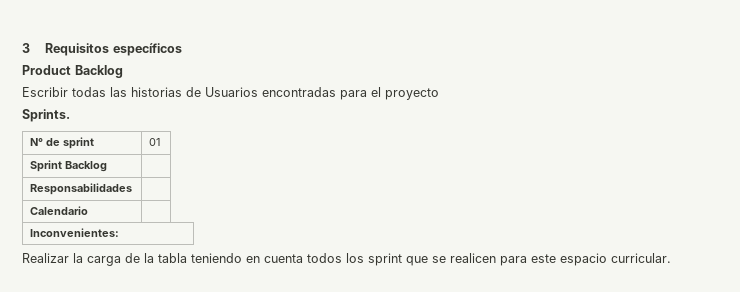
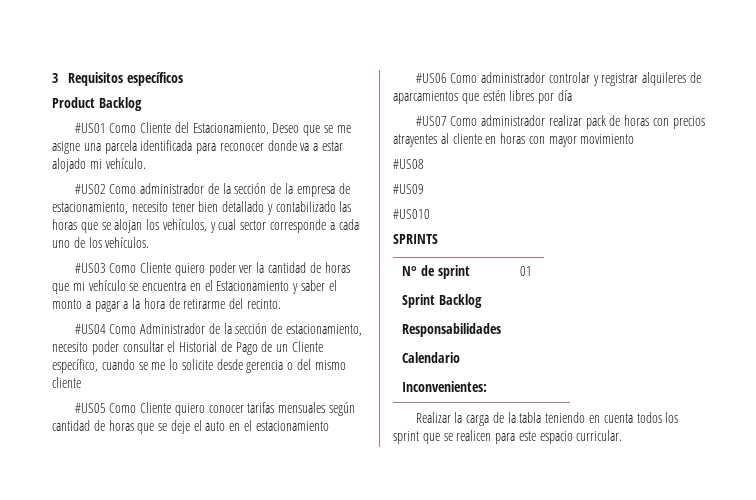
[22,87,439,100] [22,109,70,122] Escribir todas las historias de Usuarios encontradas para el proyecto // Sprints. -> [74,122,351,136] [52,140,344,154] [52,158,146,172] [74,183,350,197] [52,201,352,215] [52,219,359,233] [52,237,150,248] [74,262,350,276] [52,280,337,294] [52,298,282,312] [74,323,362,336] [52,341,324,355] [52,359,346,373] [52,377,81,388] [74,402,355,416] [52,420,329,434] [415,72,701,86] [393,90,572,104] [415,115,705,129] [393,133,635,147] [393,159,424,169] [393,184,424,194] [393,209,430,219] [393,234,438,244] #US01 Como Cliente del Estacionamiento, Deseo que se me asigne una parcela identificada para reconocer donde va a estar alojado mi vehículo. // #US02 Como administrador de la sección de la empresa de estacionamiento, necesito tener bien detallado y contabilizado las horas que se alojan los vehículos, y cual sector corresponde a cada uno de los vehículos. // #US03 Como Cliente quiero poder ver la cantidad de horas que mi vehículo se encuentra en el Estacionamiento y saber el monto a pagar a la hora de retirarme del recinto. // #US04 Como Administrador de la sección de estacionamiento, necesito poder consultar el Historial de Pago de un Cliente específico, cuando se me lo solicite desde gerencia o del mismo cliente // #US05 Como Cliente quiero conocer tarifas mensuales según cantidad de horas que se deje el auto en el estacionamiento // #US06 Como administrador controlar y registrar alquileres de aparcamientos que estén libres por día // #US07 Como administrador realizar pack de horas con precios atrayentes al cliente en horas con mayor movimiento // #US08 // #US09 // #US010 // SPRINTS

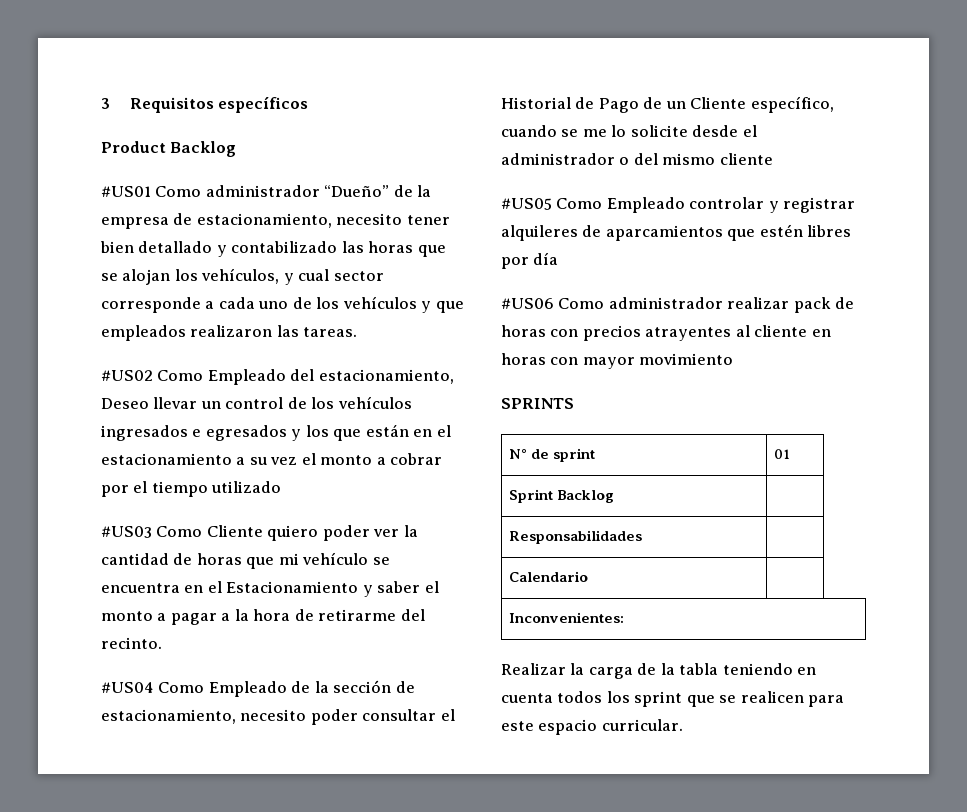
[140,122,351,136] [52,140,344,154] [52,158,146,172] [74,183,267,194] Cliente del Estacionamiento, Deseo que se me asigne una parcela identificada para reconocer donde va a estar alojado mi vehículo. // #US02 Como administrador de la sección -> [205,185,390,197] administrador “Dueño”
[105,237,150,248] vehículos. -> [342,296,464,313] [101,325,358,341] [101,369,454,385] [101,396,412,409] [101,424,451,441] [101,453,443,465] [101,481,282,497] vehículos y que empleados realizaron las tareas. // #US02 Como Empleado del estacionamiento, Deseo llevar un control de los vehículos ingresados e egresados y los que están en el estacionamiento a su vez el monto a cobrar por el tiempo utilizado
[140,323,206,334] Administrador -> [208,681,287,697] Empleado
[246,360,284,373] gerencia -> [742,125,757,137] [501,153,615,165] el administrador
[140,402,355,416] [52,420,329,434] [415,72,546,83] Cliente quiero conocer tarifas mensuales según cantidad de horas que se deje el auto en el estacionamiento // #US06 Como administrador -> [606,197,685,213] Empleado
[415,116,447,126] #US07 -> [501,298,554,309] #US06
[393,159,424,169] [393,184,424,194] [393,209,430,219] // #US08 // #US09 // #US010 -> (734, 359) none

